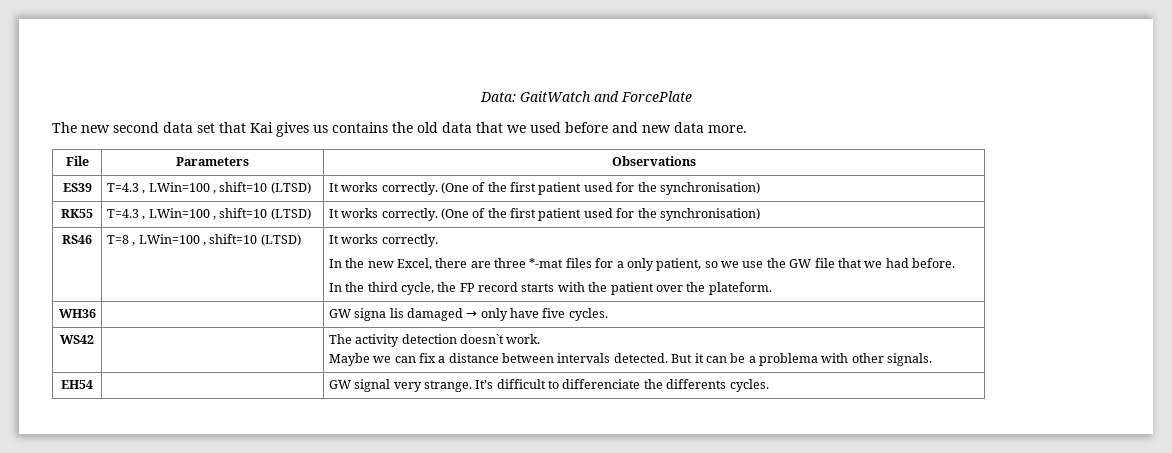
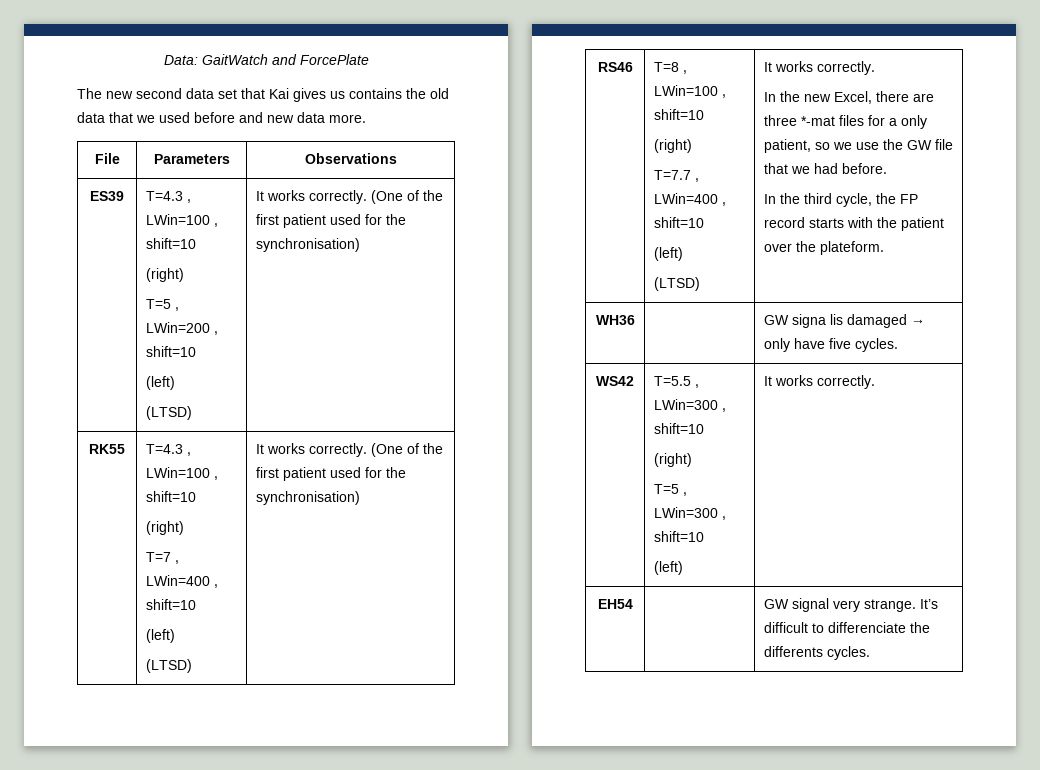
(268, 187) none -> [145,268,184,282] [145,299,179,311] [145,322,218,335] [145,346,196,357] [145,376,175,390] // (right) // T=5 , LWin=200 , shift=10 // (left) //
(268, 213) none -> [145,521,184,535] [145,552,179,564] [145,575,218,588] [145,599,196,610] [145,629,175,643] // (right) // T=7 , LWin=400 , shift=10 // (left) //
(258, 239) none -> [653,139,692,153] [653,170,699,182] [653,193,726,206] [653,217,704,228] [653,247,683,261] // (right) // T=7.7 , LWin=400 , shift=10 // (left) //
[328,334,541,347] [328,353,933,366] | The activity detection doesn`t work. // Maybe we can fix a distance between intervals detected. But it can be a problema with other signals. -> [653,376,699,388] [653,399,726,412] [653,423,704,434] [653,453,692,467] [653,484,687,496] [653,507,726,520] [653,531,704,542] [653,561,683,575] [763,375,875,389] T=5.5 , LWin=300 , shift=10 // (right) // T=5 , LWin=300 , shift=10 // (left) | It works correctly.

